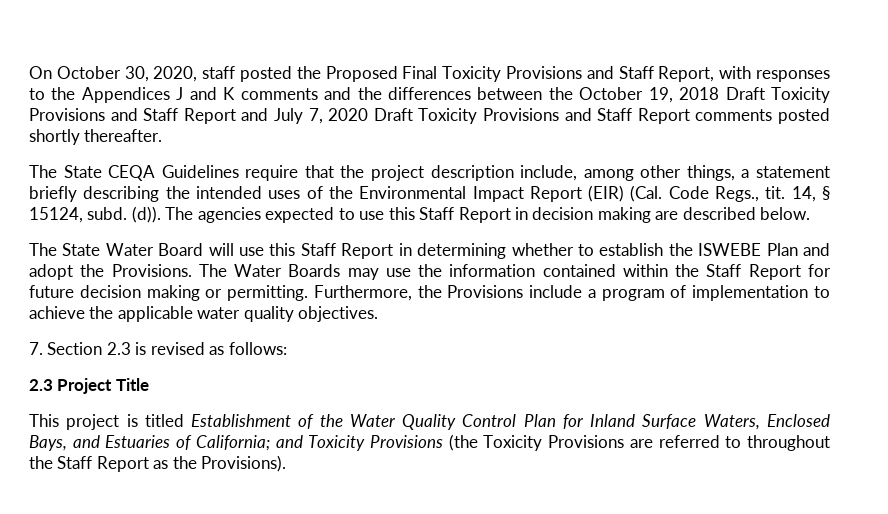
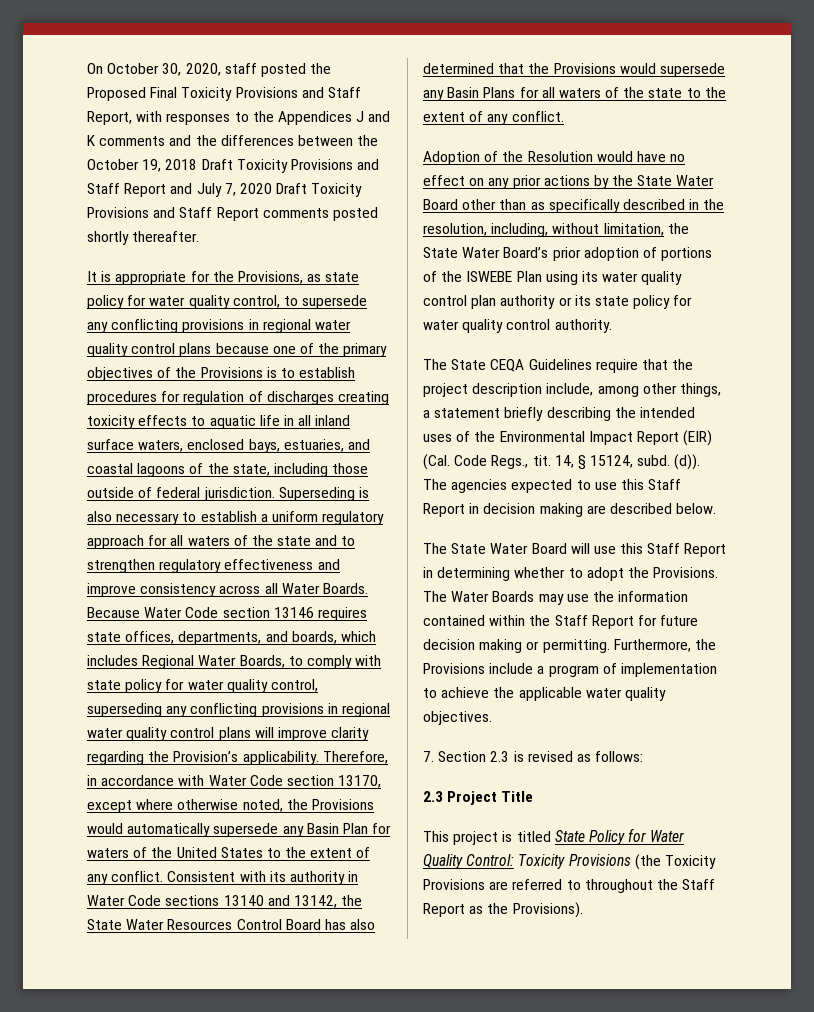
(163, 135) none -> [87,271,360,285] [87,295,368,309] [87,319,351,333] [87,343,388,357] [87,367,356,381] [87,391,389,405] [87,415,351,429] [87,439,370,453] [87,463,369,477] [87,487,369,501] [87,511,385,525] [87,535,356,549] [87,559,340,573] [87,583,368,597] [87,607,367,621] [87,631,376,645] [87,655,382,669] [87,679,318,693] [87,703,390,717] [87,727,370,741] [87,751,388,765] [87,775,382,788] [87,799,374,813] [87,823,392,837] [87,847,371,858] [87,871,359,885] [87,895,363,908] [87,919,376,930] [423,63,725,77] [423,87,726,101] [423,111,564,125] [423,151,686,165] [423,175,715,189] [423,199,725,213] [423,223,689,237] [423,247,713,261] [423,271,683,285] [423,295,693,309] [423,319,612,333] // It is appropriate for the Provisions, as state policy for water quality control, to supersede any conflicting provisions in regional water quality control plans because one of the primary objectives of the Provisions is to establish procedures for regulation of discharges creating toxicity effects to aquatic life in all inland surface waters, enclosed bays, estuaries, and coastal lagoons of the state, including those outside of federal jurisdiction. Superseding is also necessary to establish a uniform regulatory approach for all waters of the state and to strengthen regulatory effectiveness and improve consistency across all Water Boards. Because Water Code section 13146 requires state offices, departments, and boards, which includes Regional Water Boards, to comply with state policy for water quality control, superseding any conflicting provisions in regional water quality control plans will improve clarity regarding the Provision’s applicability. Therefore, in accordance with Water Code section 13170, except where otherwise noted, the Provisions would automatically supersede any Basin Plan for waters of the United States to the extent of any conflict. Consistent with its authority in Water Code sections 13140 and 13142, the State Water Resources Control Board has also determined that the Provisions would supersede any Basin Plans for all waters of the state to the extent of any conflict. // Adoption of the Resolution would have no effect on any prior actions by the State Water Board other than as specifically described in the resolution, including, without limitation, the State Water Board’s prior adoption of portions of the ISWEBE Plan using its water quality control plan authority or its state policy for water quality control authority.
[599,243,830,256] establish the ISWEBE Plan and -> (583, 573) none
[191,414,830,430] [29,435,303,451] Establishment of the Water Quality Control Plan for Inland Surface Waters, Enclosed Bays, and Estuaries of California; and -> [554,828,685,845] [423,854,515,869] State Policy for Water Quality Control:

